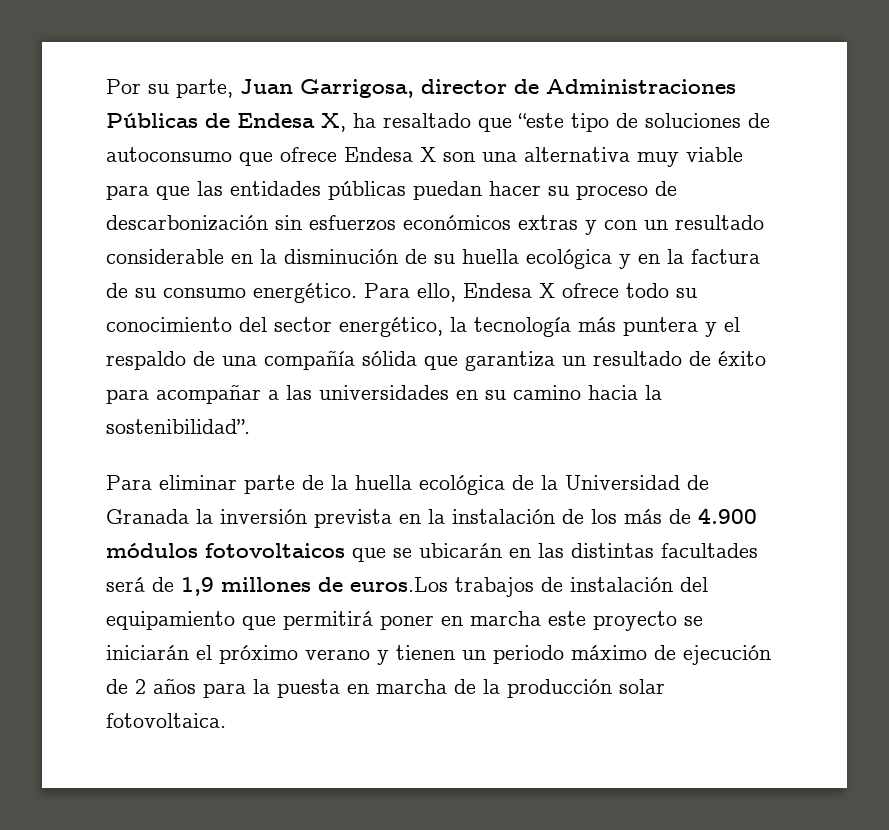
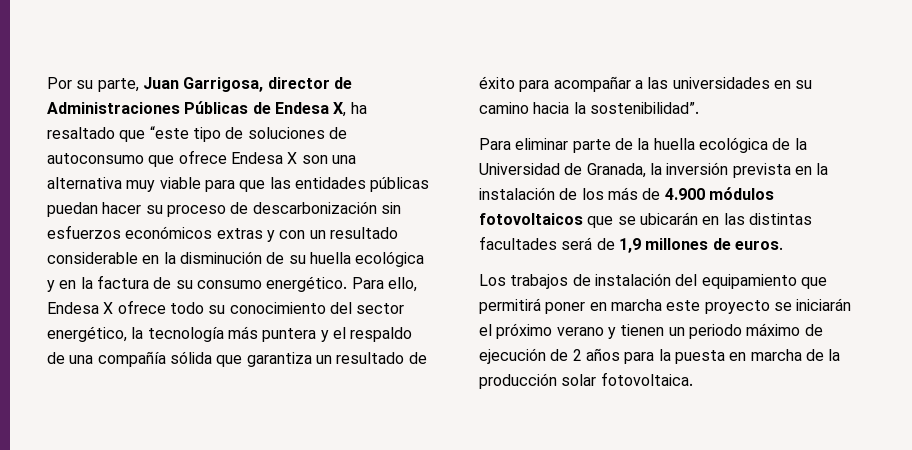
[106,509,189,524] Granada -> [586,163,646,178] Granada,
[350,577,448,592] euros.Los -> [734,240,783,250] [479,274,506,286] euros. // Los

